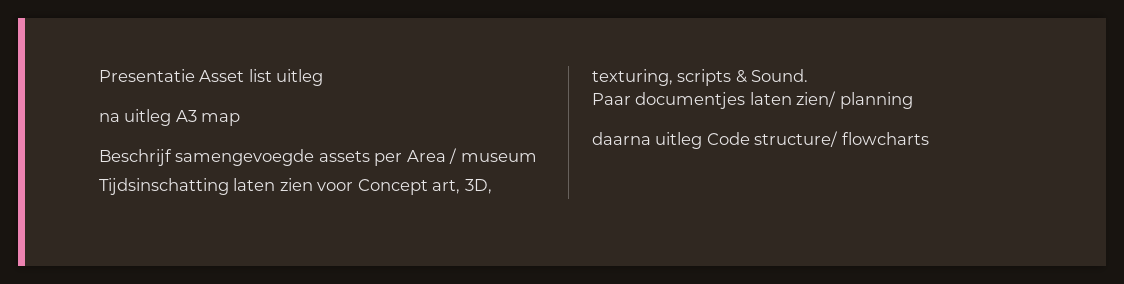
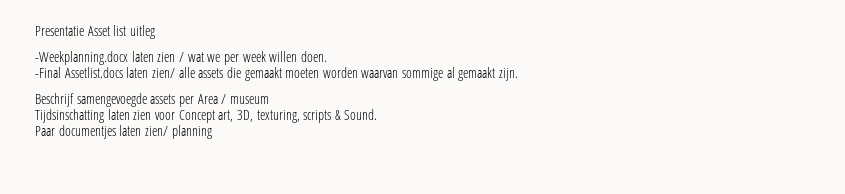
[99,109,241,126] na uitleg A3 map -> [35,51,327,65] [35,67,519,81] -Weekplanning.docx laten zien / wat we per week willen doen. // -Final Assetlist.docs laten zien/ alle assets die gemaakt moeten worden waarvan sommige al gemaakt zijn.
[592,131,929,149] // daarna uitleg Code structure/ flowcharts -> (212, 132) none

